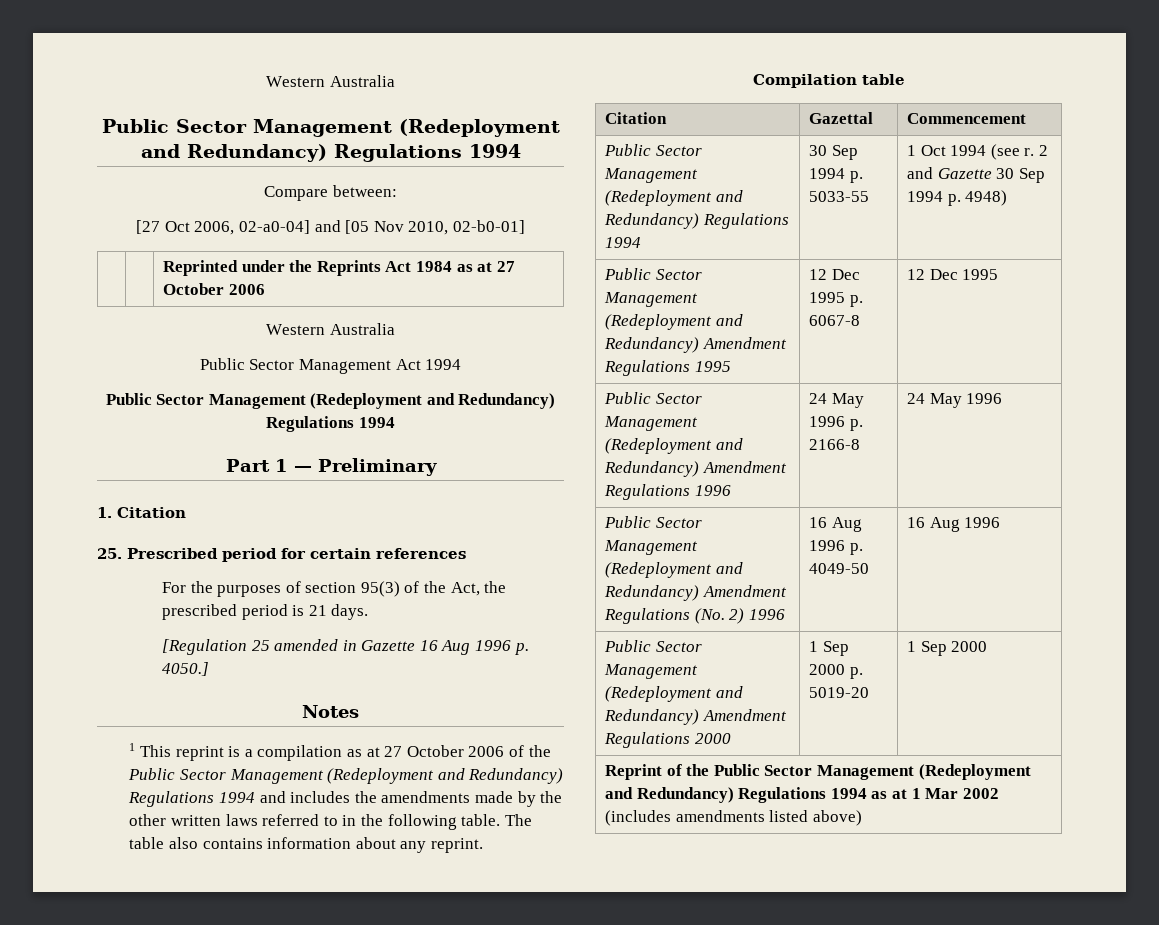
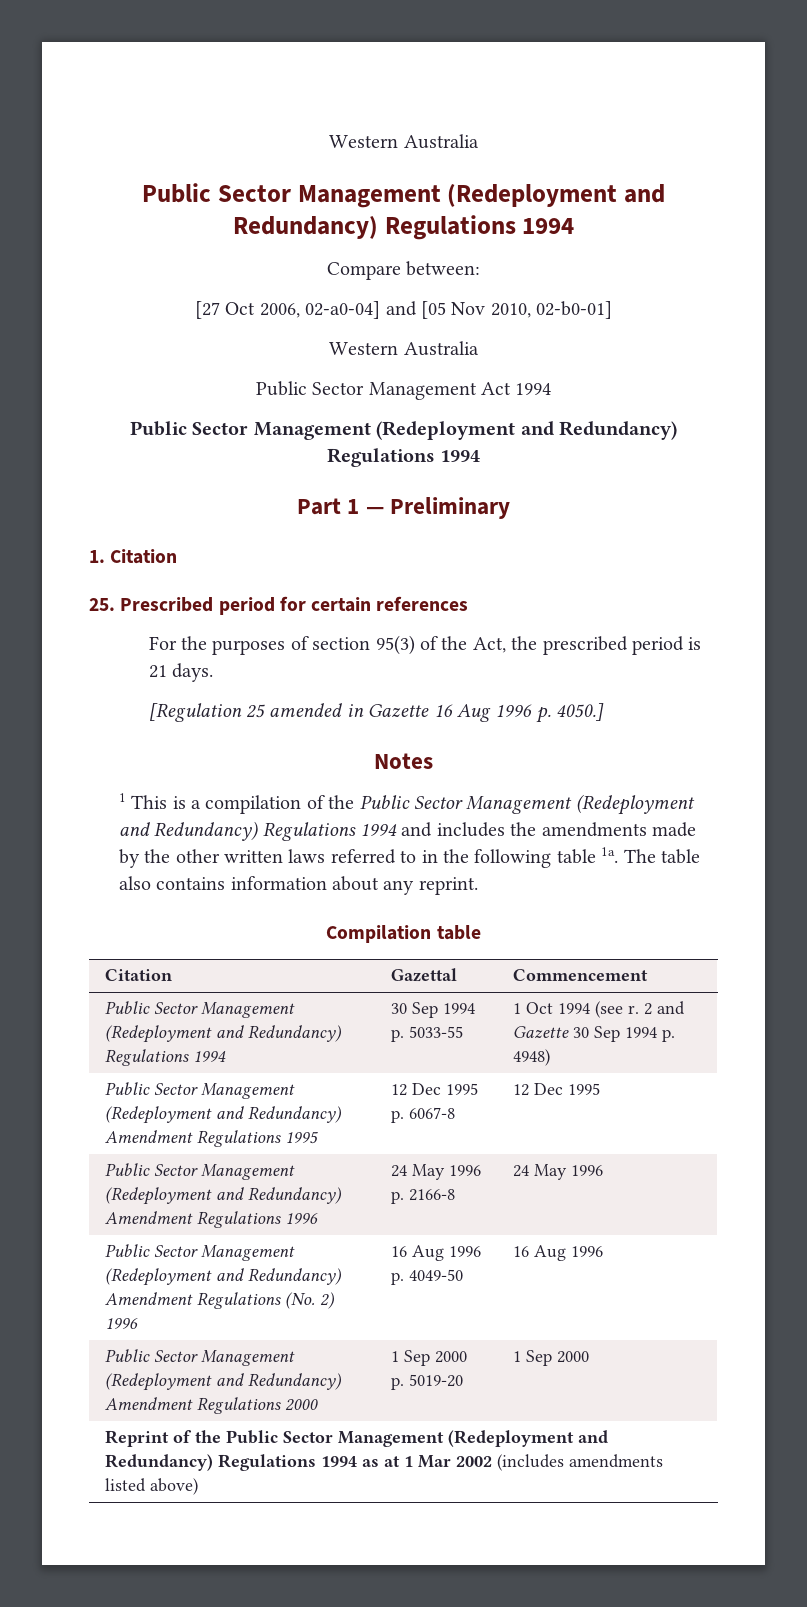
[162,260,515,276] [162,283,265,295] // | | Reprinted under the Reprints Act 1984 as at 27 October 2006 -> (613, 310) none
[175,746,224,761] reprint -> (168, 802) none
[347,745,505,757] as at 27 October 2006 -> (302, 804) none
[461,814,501,826] table. -> [556,847,619,864] table 1a.

